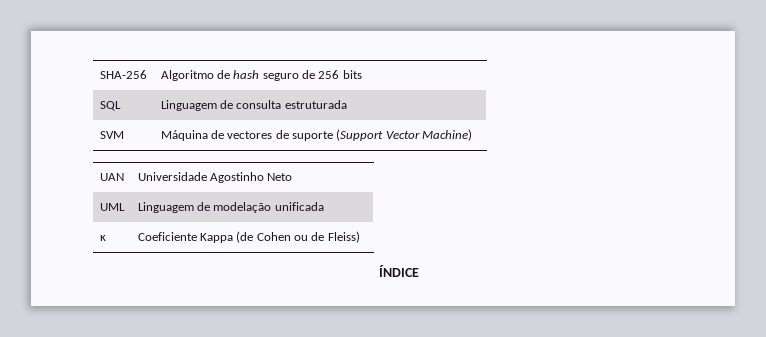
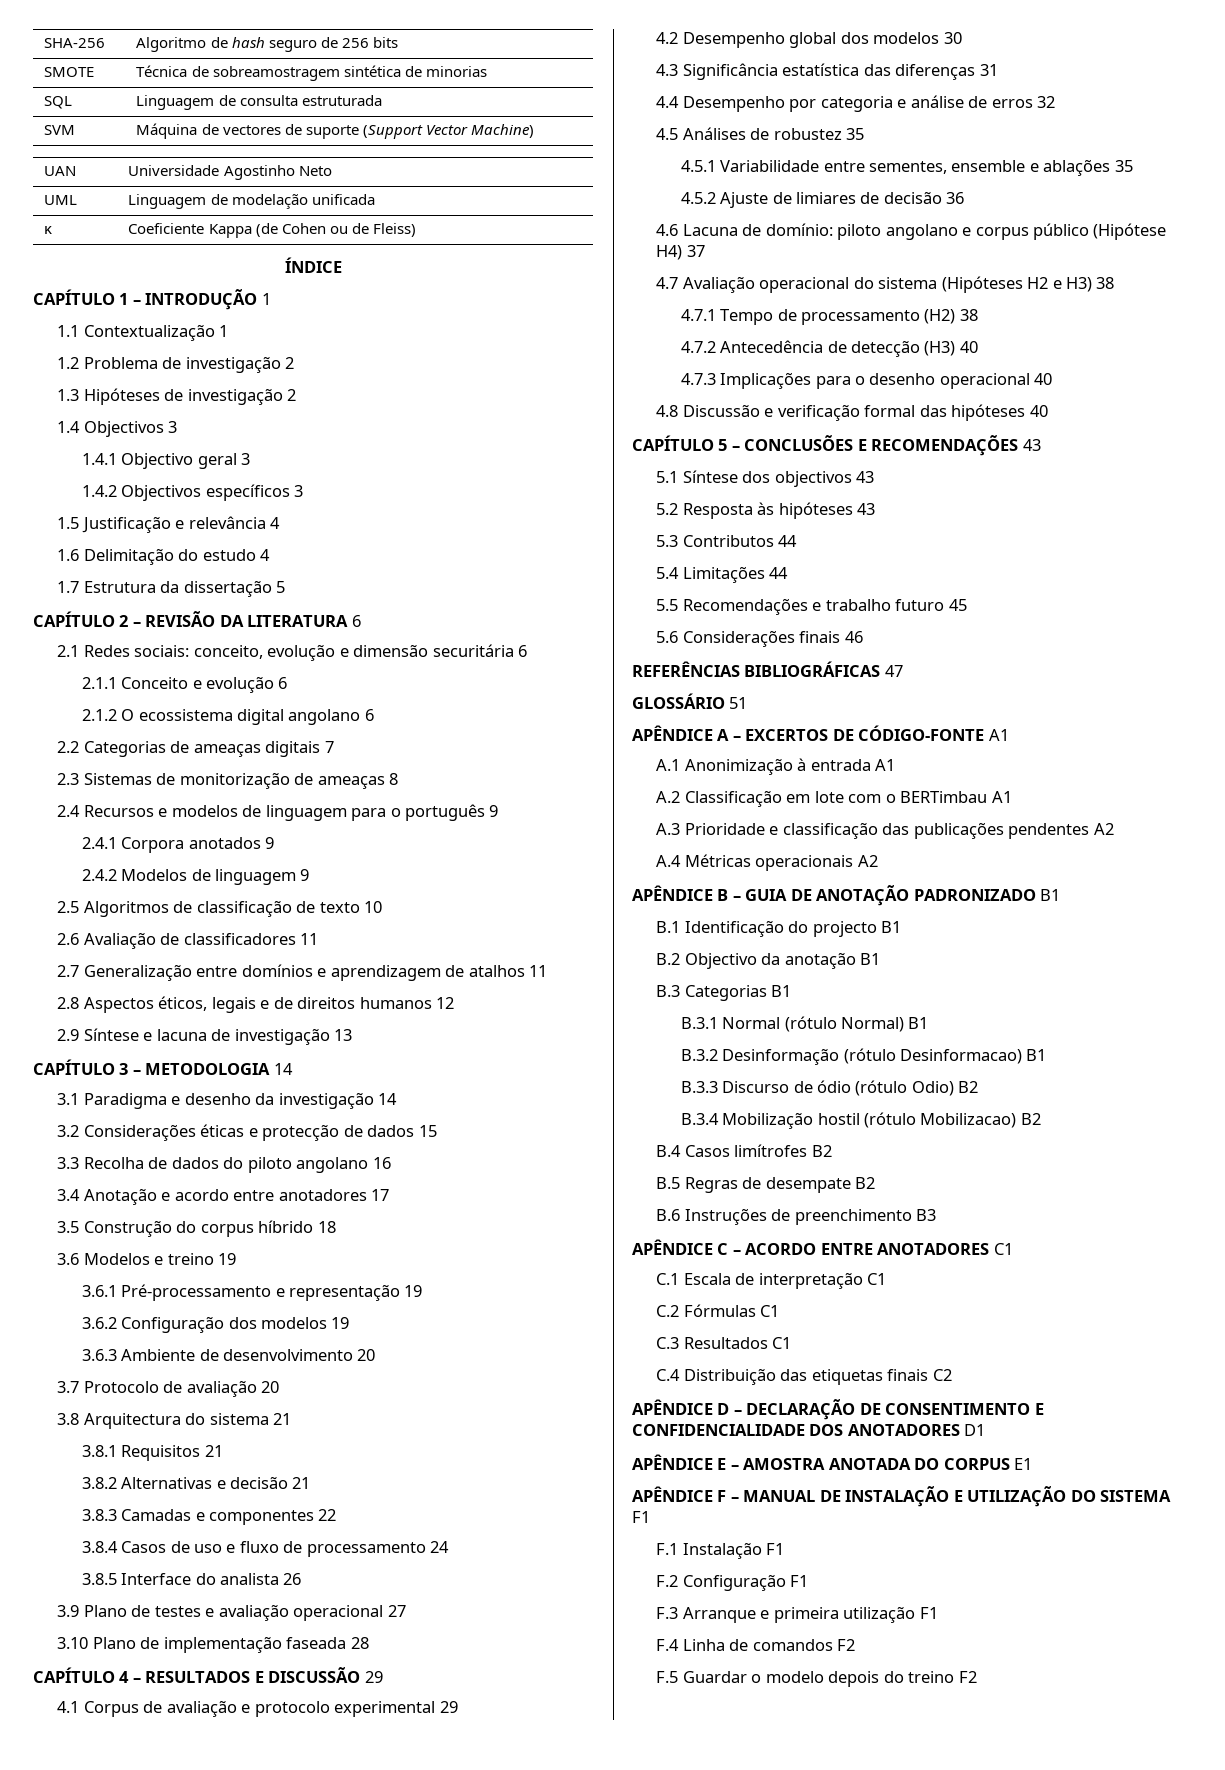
(362, 74) none -> [44,67,95,77] [136,65,487,81] // SMOTE | Técnica de sobreamostragem sintética de minorias
(419, 271) none -> [33,289,271,310] [57,324,229,341] [57,356,295,373] [57,388,297,405] [57,421,178,437] [81,453,251,469] [81,484,304,501] [57,516,281,533] [57,548,271,565] [57,580,286,597] [33,611,361,627] [57,644,527,661] [81,676,288,693] [81,709,374,725] [57,741,334,757] [57,772,399,789] [57,804,499,821] [81,837,275,853] [81,869,310,885] [57,900,383,917] [57,932,319,949] [57,964,547,981] [57,996,454,1013] [57,1028,353,1045] [33,1059,293,1075] [57,1092,398,1109] [57,1124,437,1141] [57,1157,391,1173] [57,1188,390,1205] [57,1220,336,1237] [57,1253,237,1265] [81,1284,423,1301] [81,1316,350,1333] [81,1349,376,1361] [57,1380,280,1397] [57,1413,292,1429] [81,1445,223,1461] [81,1476,311,1489] [81,1509,337,1525] [81,1541,450,1557] [81,1573,302,1585] [57,1604,406,1621] [57,1636,369,1653] [33,1667,383,1683] [57,1700,458,1717] [656,32,962,48] [656,63,998,80] [656,95,1055,112] [656,127,865,140] [680,159,1133,176] [680,191,965,208] [656,223,1167,240] [656,245,705,260] [656,276,1115,293] [680,309,978,325] [680,340,978,357] [680,372,1053,389] [656,404,1048,421] [632,435,1041,456] [656,470,875,487] [656,502,876,519] [656,535,798,547] [656,566,789,583] [656,598,967,615] [656,630,863,647] [632,661,903,677] [632,693,748,709] [632,725,1009,741] [656,758,896,775] [656,790,1012,807] [656,822,1114,839] [656,854,878,871] [632,885,1061,906] [656,920,902,937] [656,952,881,969] [656,985,792,1001] [680,1016,929,1032] [680,1048,1047,1065] [680,1080,979,1096] [680,1112,1041,1129] [656,1144,832,1157] [656,1177,876,1193] [656,1208,937,1225] [632,1239,1013,1255] [656,1272,887,1289] [656,1304,780,1317] [656,1337,792,1349] [656,1368,952,1385] [632,1399,1044,1420] [632,1424,986,1436] [632,1454,1033,1470] [632,1486,1172,1507] [632,1511,650,1523] [656,1542,785,1559] [656,1574,809,1591] [656,1606,938,1623] [656,1639,856,1651] [656,1671,977,1687] // CAPÍTULO 1 – INTRODUÇÃO 1 // 1.1 Contextualização 1 // 1.2 Problema de investigação 2 // 1.3 Hipóteses de investigação 2 // 1.4 Objectivos 3 // 1.4.1 Objectivo geral 3 // 1.4.2 Objectivos específicos 3 // 1.5 Justificação e relevância 4 // 1.6 Delimitação do estudo 4 // 1.7 Estrutura da dissertação 5 // CAPÍTULO 2 – REVISÃO DA LITERATURA 6 // 2.1 Redes sociais: conceito, evolução e dimensão securitária 6 // 2.1.1 Conceito e evolução 6 // 2.1.2 O ecossistema digital angolano 6 // 2.2 Categorias de ameaças digitais 7 // 2.3 Sistemas de monitorização de ameaças 8 // 2.4 Recursos e modelos de linguagem para o português 9 // 2.4.1 Corpora anotados 9 // 2.4.2 Modelos de linguagem 9 // 2.5 Algoritmos de classificação de texto 10 // 2.6 Avaliação de classificadores 11 // 2.7 Generalização entre domínios e aprendizagem de atalhos 11 // 2.8 Aspectos éticos, legais e de direitos humanos 12 // 2.9 Síntese e lacuna de investigação 13 // CAPÍTULO 3 – METODOLOGIA 14 // 3.1 Paradigma e desenho da investigação 14 // 3.2 Considerações éticas e protecção de dados 15 // 3.3 Recolha de dados do piloto angolano 16 // 3.4 Anotação e acordo entre anotadores 17 // 3.5 Construção do corpus híbrido 18 // 3.6 Modelos e treino 19 // 3.6.1 Pré-processamento e representação 19 // 3.6.2 Configuração dos modelos 19 // 3.6.3 Ambiente de desenvolvimento 20 // 3.7 Protocolo de avaliação 20 // 3.8 Arquitectura do sistema 21 // 3.8.1 Requisitos 21 // 3.8.2 Alternativas e decisão 21 // 3.8.3 Camadas e componentes 22 // 3.8.4 Casos de uso e fluxo de processamento 24 // 3.8.5 Interface do analista 26 // 3.9 Plano de testes e avaliação operacional 27 // 3.10 Plano de implementação faseada 28 // CAPÍTULO 4 – RESULTADOS E DISCUSSÃO 29 // 4.1 Corpus de avaliação e protocolo experimental 29 // 4.2 Desempenho global dos modelos 30 // 4.3 Significância estatística das diferenças 31 // 4.4 Desempenho por categoria e análise de erros 32 // 4.5 Análises de robustez 35 // 4.5.1 Variabilidade entre sementes, ensemble e ablações 35 // 4.5.2 Ajuste de limiares de decisão 36 // 4.6 Lacuna de domínio: piloto angolano e corpus público (Hipótese H4) 37 // 4.7 Avaliação operacional do sistema (Hipóteses H2 e H3) 38 // 4.7.1 Tempo de processamento (H2) 38 // 4.7.2 Antecedência de detecção (H3) 40 // 4.7.3 Implicações para o desenho operacional 40 // 4.8 Discussão e verificação formal das hipóteses 40 // CAPÍTULO 5 – CONCLUSÕES E RECOMENDAÇÕES 43 // 5.1 Síntese dos objectivos 43 // 5.2 Resposta às hipóteses 43 // 5.3 Contributos 44 // 5.4 Limitações 44 // 5.5 Recomendações e trabalho futuro 45 // 5.6 Considerações finais 46 // REFERÊNCIAS BIBLIOGRÁFICAS 47 // GLOSSÁRIO 51 // APÊNDICE A – EXCERTOS DE CÓDIGO-FONTE A1 // A.1 Anonimização à entrada A1 // A.2 Classificação em lote com o BERTimbau A1 // A.3 Prioridade e classificação das publicações pendentes A2 // A.4 Métricas operacionais A2 // APÊNDICE B – GUIA DE ANOTAÇÃO PADRONIZADO B1 // B.1 Identificação do projecto B1 // B.2 Objectivo da anotação B1 // B.3 Categorias B1 // B.3.1 Normal (rótulo Normal) B1 // B.3.2 Desinformação (rótulo Desinformacao) B1 // B.3.3 Discurso de ódio (rótulo Odio) B2 // B.3.4 Mobilização hostil (rótulo Mobilizacao) B2 // B.4 Casos limítrofes B2 // B.5 Regras de desempate B2 // B.6 Instruções de preenchimento B3 // APÊNDICE C – ACORDO ENTRE ANOTADORES C1 // C.1 Escala de interpretação C1 // C.2 Fórmulas C1 // C.3 Resultados C1 // C.4 Distribuição das etiquetas finais C2 // APÊNDICE D – DECLARAÇÃO DE CONSENTIMENTO E CONFIDENCIALIDADE DOS ANOTADORES D1 // APÊNDICE E – AMOSTRA ANOTADA DO CORPUS E1 // APÊNDICE F – MANUAL DE INSTALAÇÃO E UTILIZAÇÃO DO SISTEMA F1 // F.1 Instalação F1 // F.2 Configuração F1 // F.3 Arranque e primeira utilização F1 // F.4 Linha de comandos F2 // F.5 Guardar o modelo depois do treino F2

